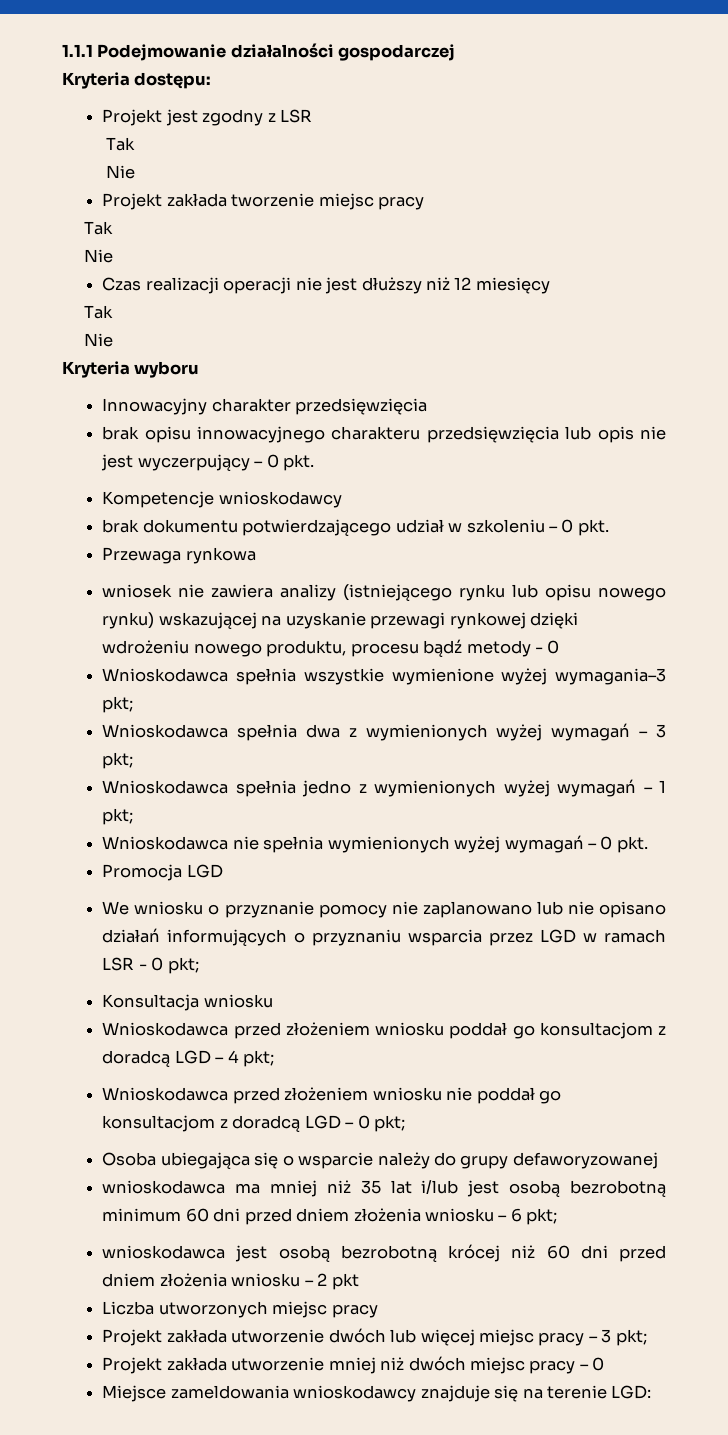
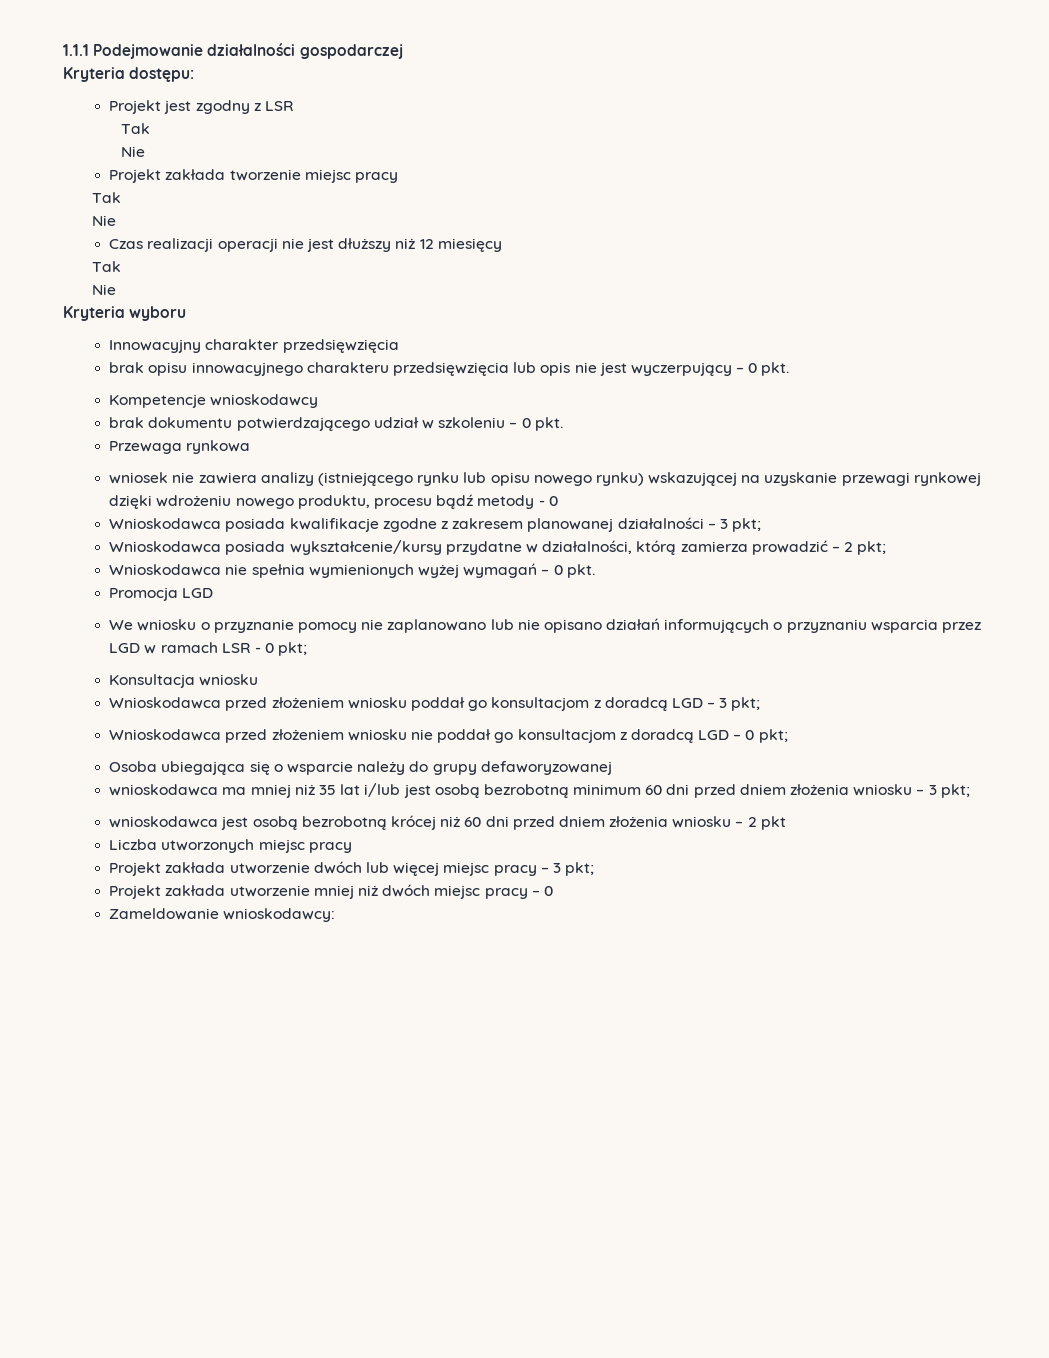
[236,668,666,685] [102,696,134,713] [102,723,667,741] [102,752,134,769] [102,779,667,797] spełnia wszystkie wymienione wyżej wymagania–3 pkt; // Wnioskodawca spełnia dwa z wymienionych wyżej wymagań – 3 pkt; // Wnioskodawca spełnia jedno z wymienionych wyżej wymagań – 1 -> [225,517,762,532] [109,540,854,555] posiada kwalifikacje zgodne z zakresem planowanej działalności – 3 pkt; // Wnioskodawca posiada wykształcenie/kursy przydatne w działalności, którą zamierza prowadzić – 2
[227,1050,239,1063] 4 -> [719,698,728,708] 3
[510,1208,522,1222] 6 -> [928,785,937,795] 3
[102,1385,652,1402] Miejsce zameldowania wnioskodawcy znajduje się na terenie LGD: -> [109,908,336,922] Zameldowanie wnioskodawcy:

